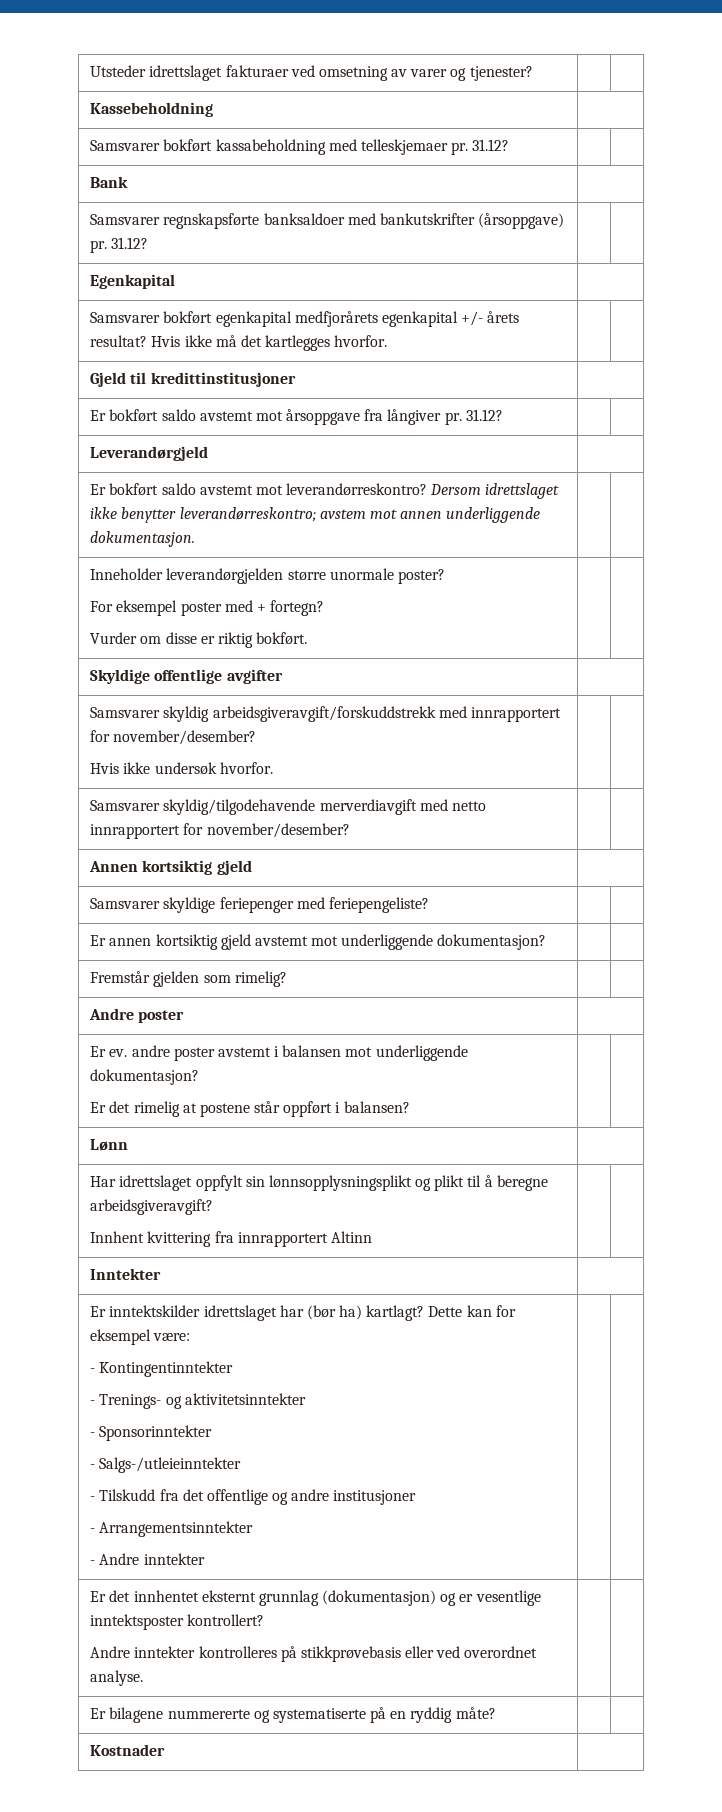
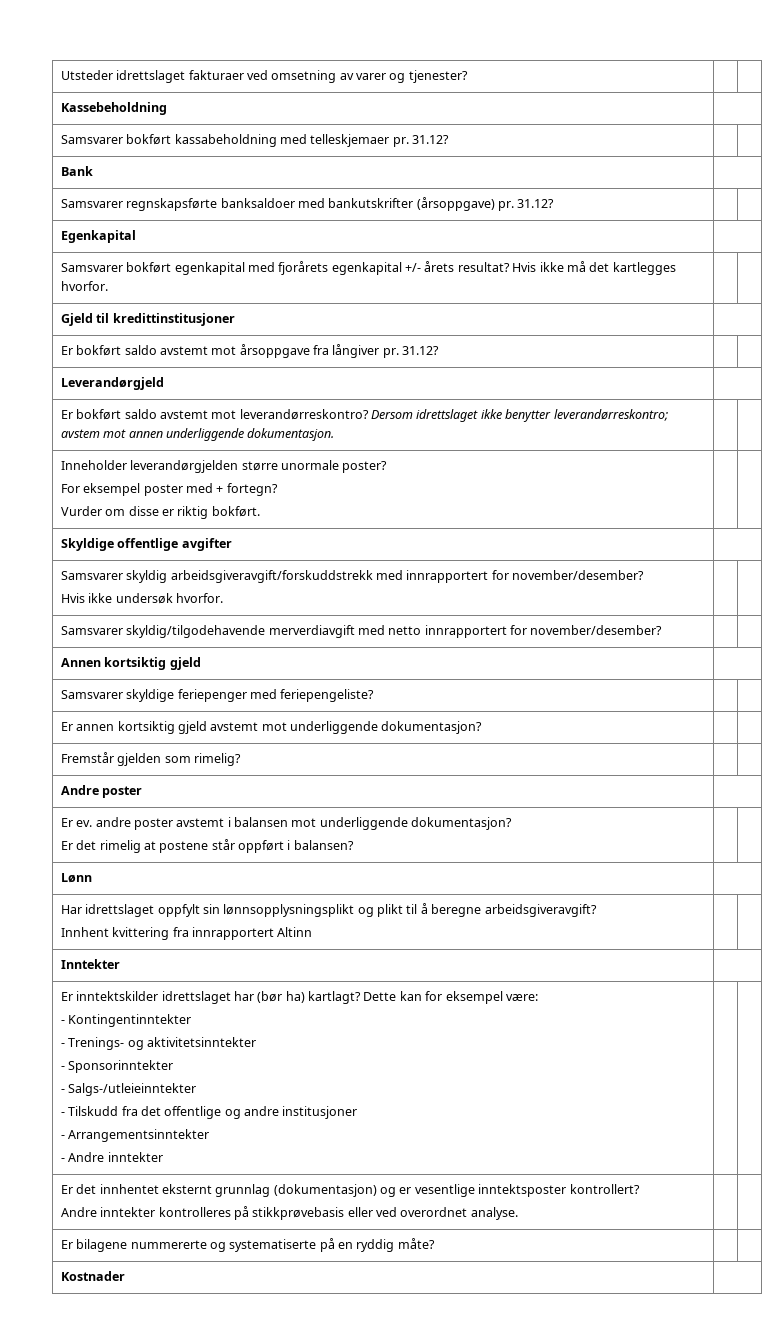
[294,311,378,327] medfjorårets -> [247,261,329,275] med fjorårets

